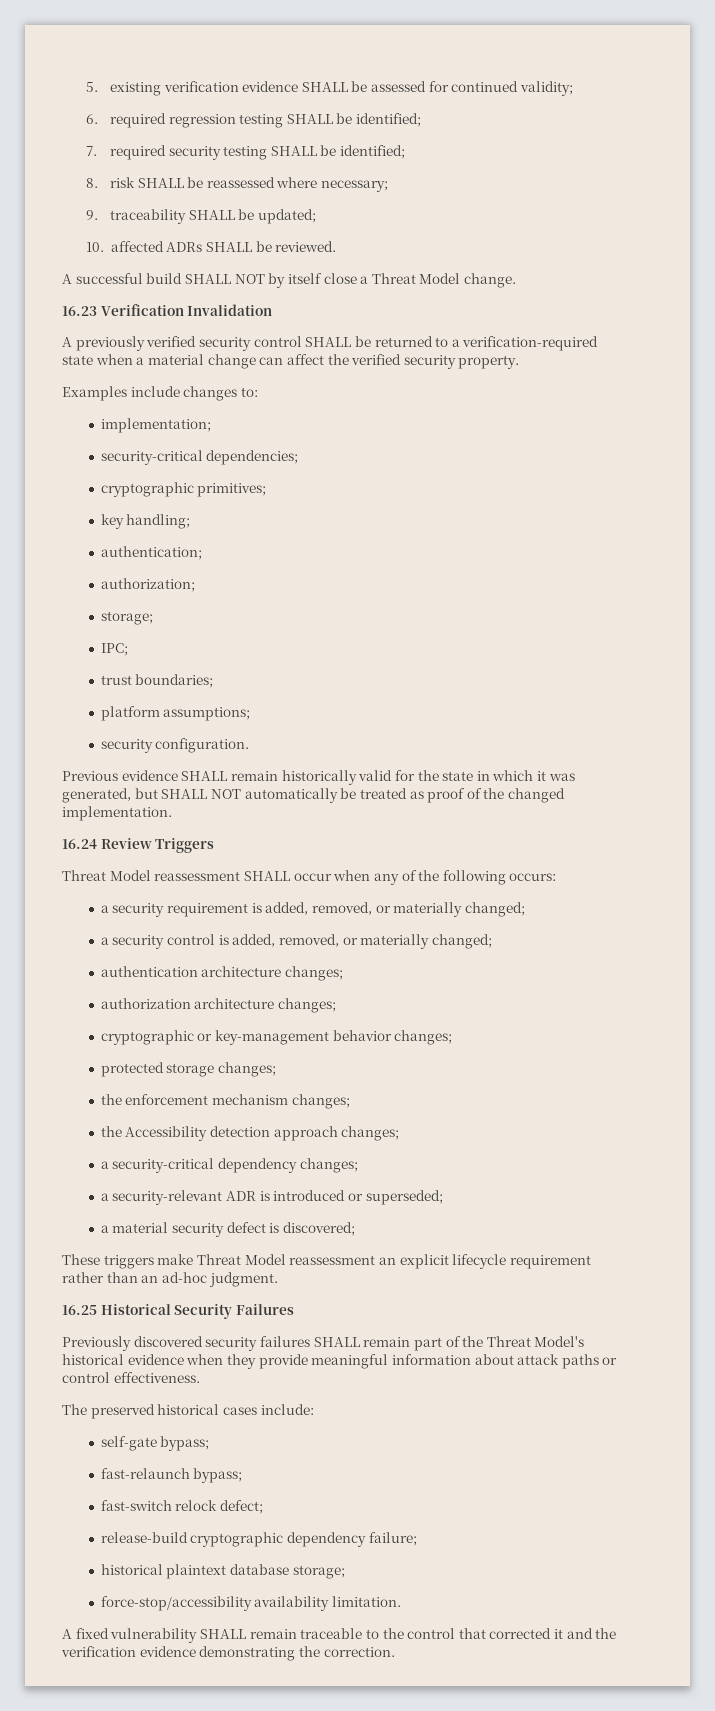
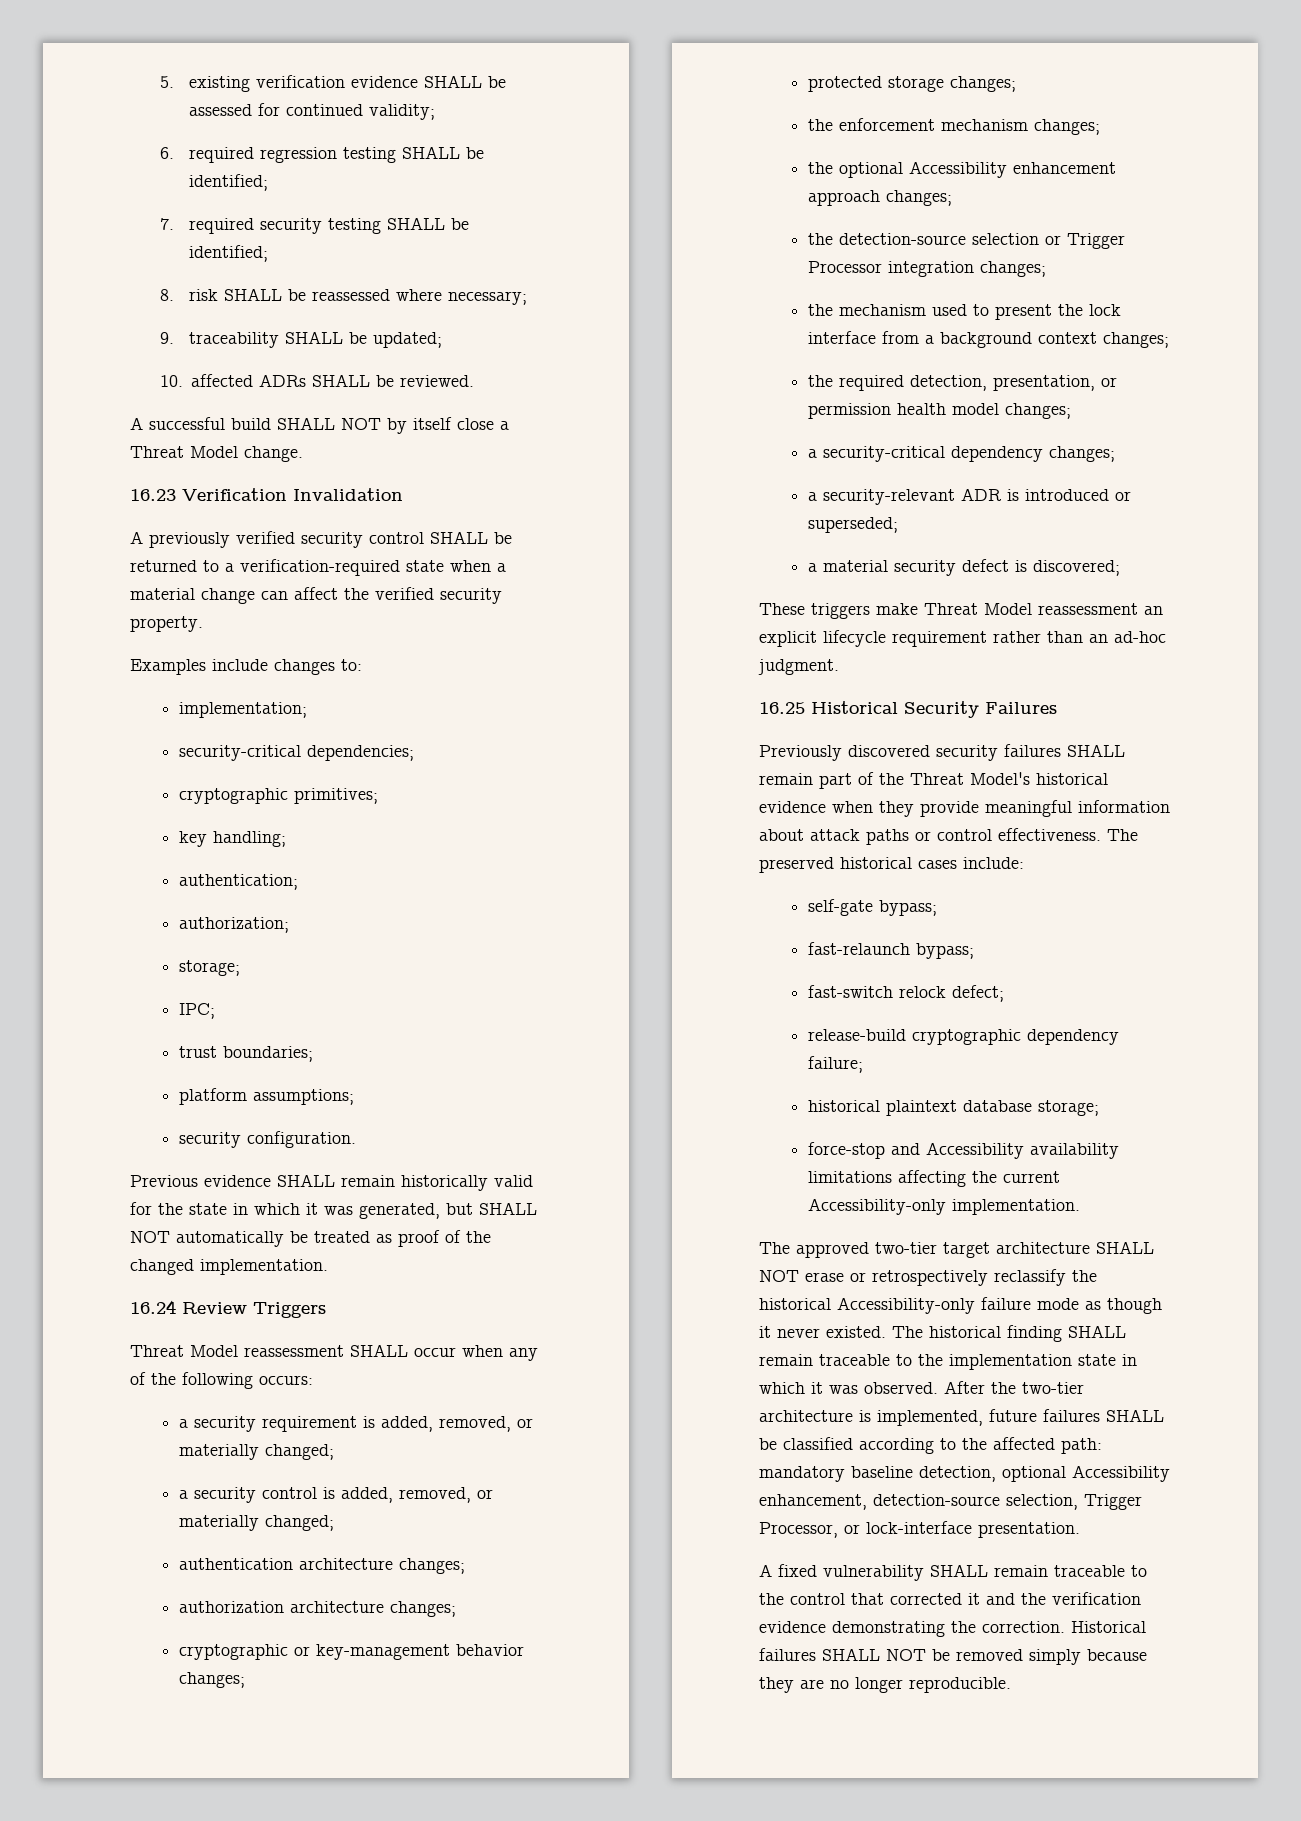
[125,1126,271,1141] Accessibility detection -> [838,161,1116,178] optional Accessibility enhancement
(400, 1133) none -> [807,233,1125,249] [807,261,1046,277] [807,304,1121,320] [807,331,1169,348] [807,375,1117,391] [807,403,1071,419] // the detection-source selection or Trigger Processor integration changes; // the mechanism used to present the lock interface from a background context changes; // the required detection, presentation, or permission health model changes;
(200, 1377) // -> (1101, 834) none
[100,1596,402,1611] force-stop/accessibility availability limitation. -> [807,1142,1119,1159] [807,1170,1060,1187] [807,1198,1080,1215] [759,1241,1154,1258] [759,1269,1097,1286] [759,1297,1162,1314] [759,1325,1126,1342] [759,1354,1137,1370] [759,1381,1084,1394] [759,1409,1164,1426] [759,1437,1102,1454] [759,1465,1170,1482] [759,1494,1142,1510] [759,1521,1080,1538] force-stop and Accessibility availability limitations affecting the current Accessibility-only implementation. // The approved two-tier target architecture SHALL NOT erase or retrospectively reclassify the historical Accessibility-only failure mode as though it never existed. The historical finding SHALL remain traceable to the implementation state in which it was observed. After the two-tier architecture is implemented, future failures SHALL be classified according to the affected path: mandatory baseline detection, optional Accessibility enhancement, detection-source selection, Trigger Processor, or lock-interface presentation.
(395, 1652) none -> [1071,1621,1146,1633] [759,1648,1147,1665] [759,1677,1011,1693] Historical failures SHALL NOT be removed simply because they are no longer reproducible.

